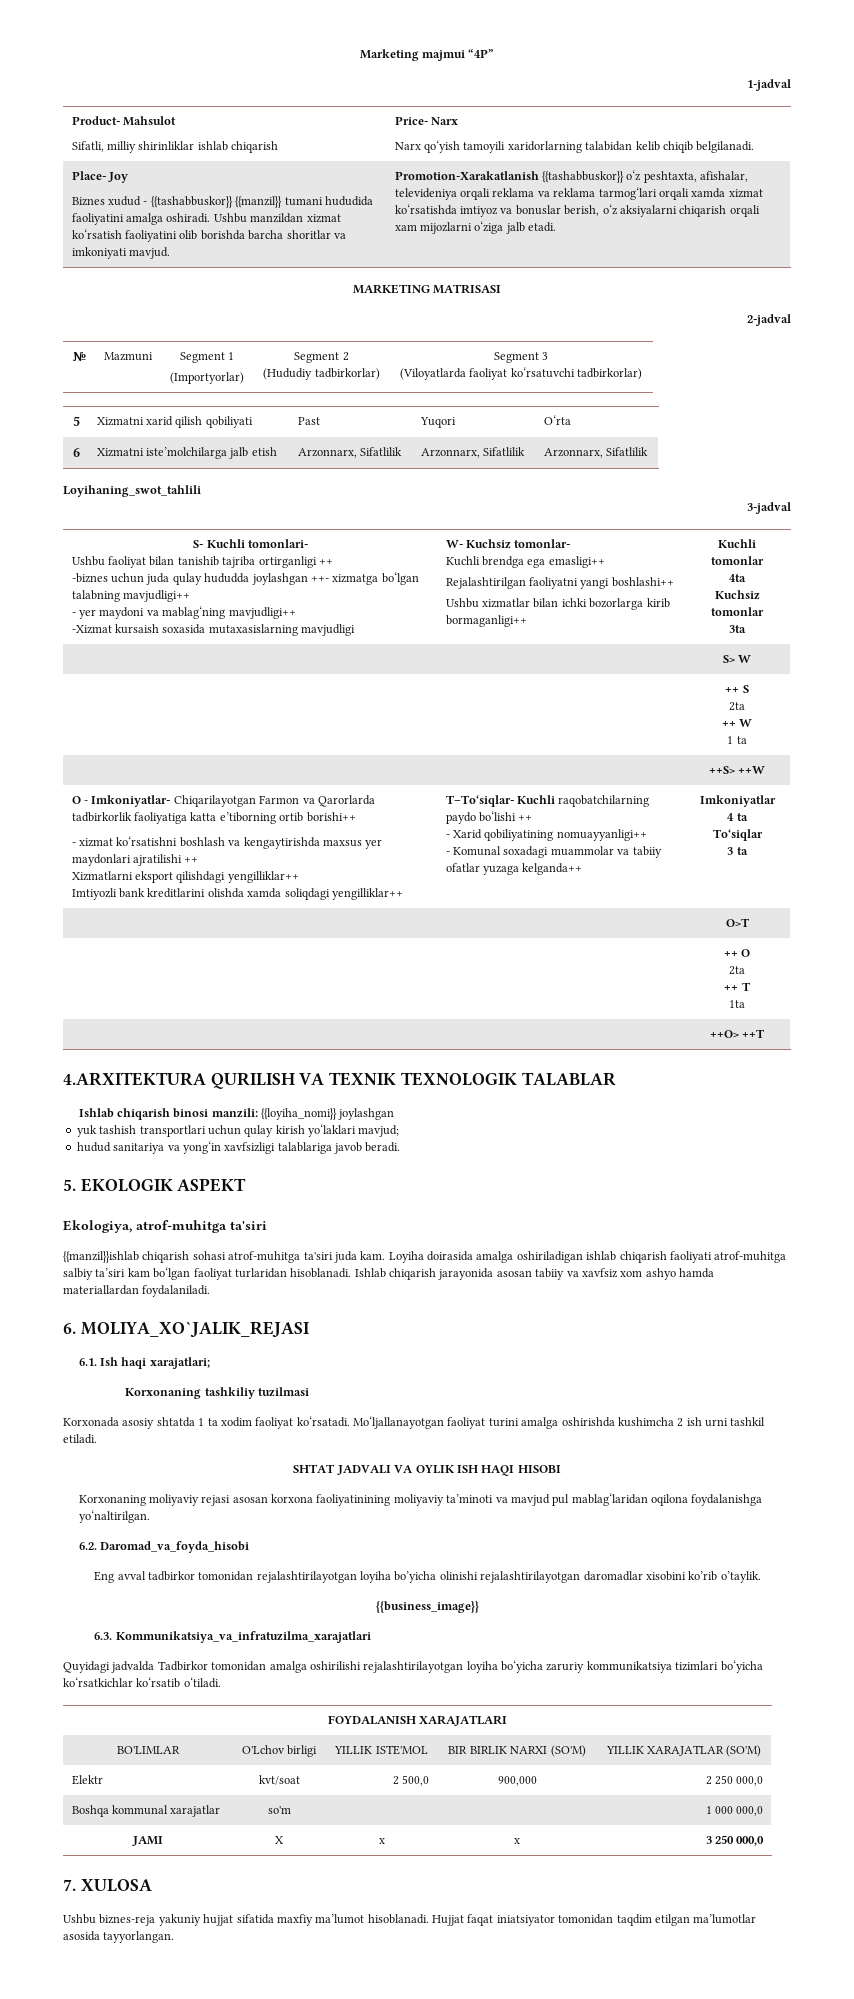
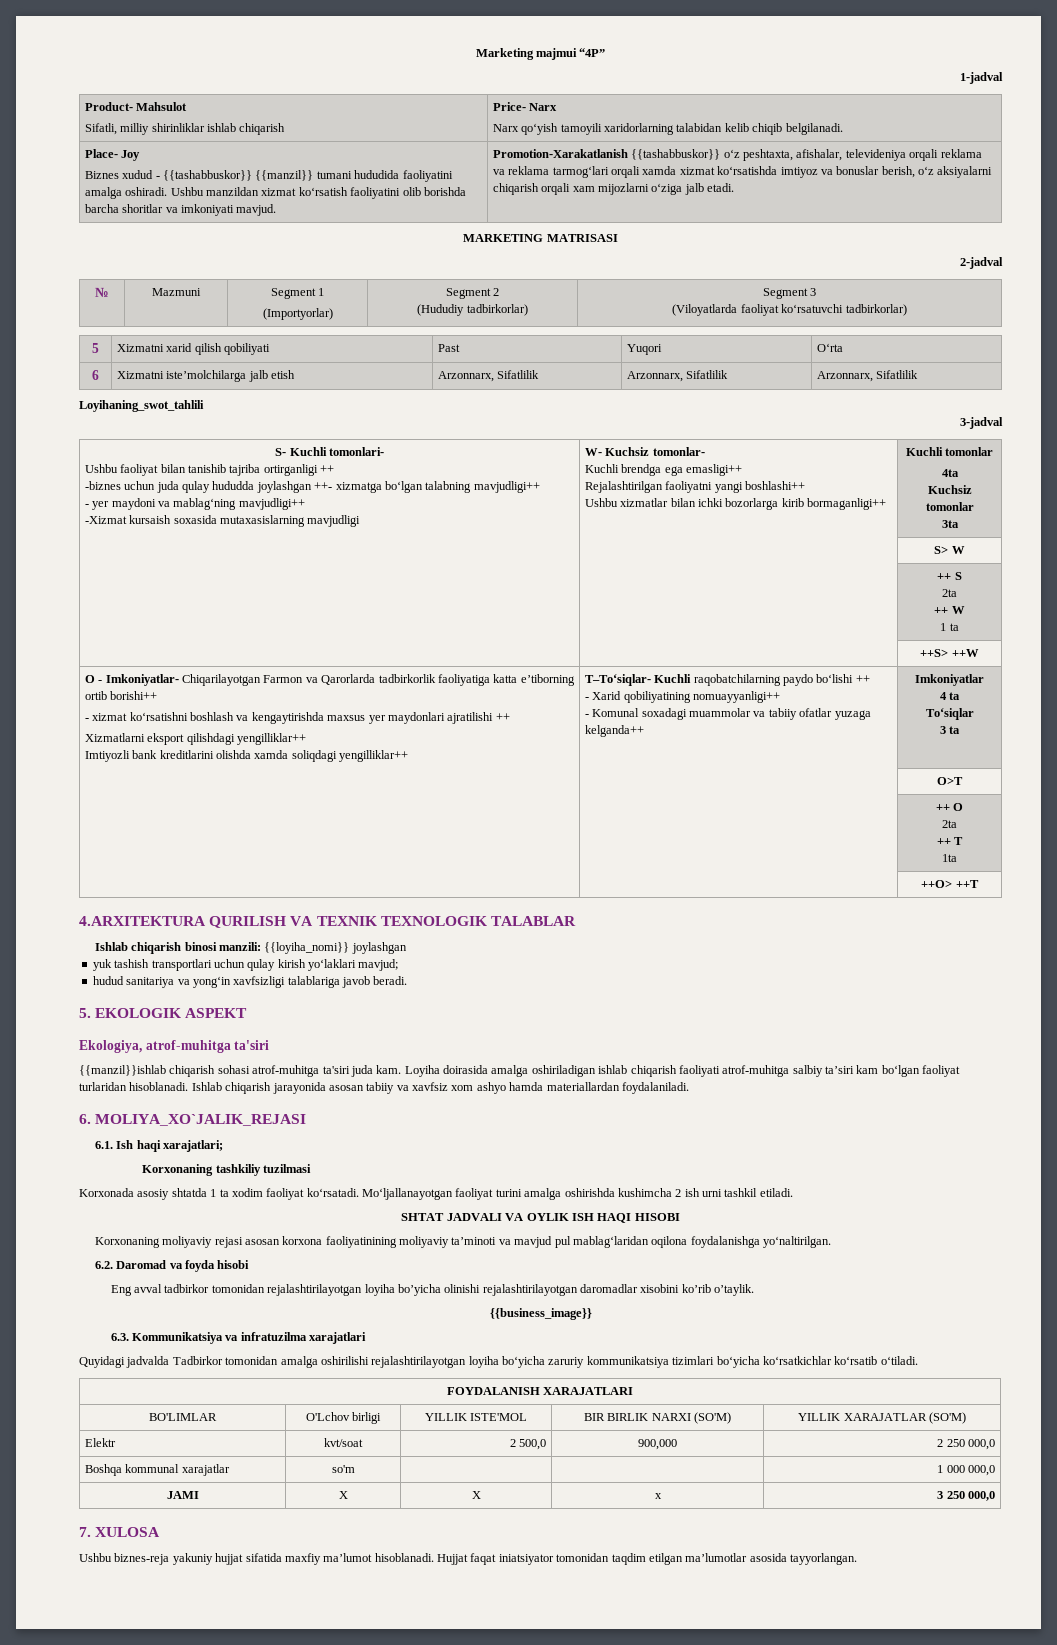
[99,1541,249,1553] Daromad_va_foyda_hisobi -> [116,1260,250,1272] Daromad va foyda hisobi
[115,1631,371,1643] Kommunikatsiya_va_infratuzilma_xarajatlari -> [132,1332,367,1344] Kommunikatsiya va infratuzilma xarajatlari
[378,1838,385,1844] х -> [471,1491,481,1499] Х

